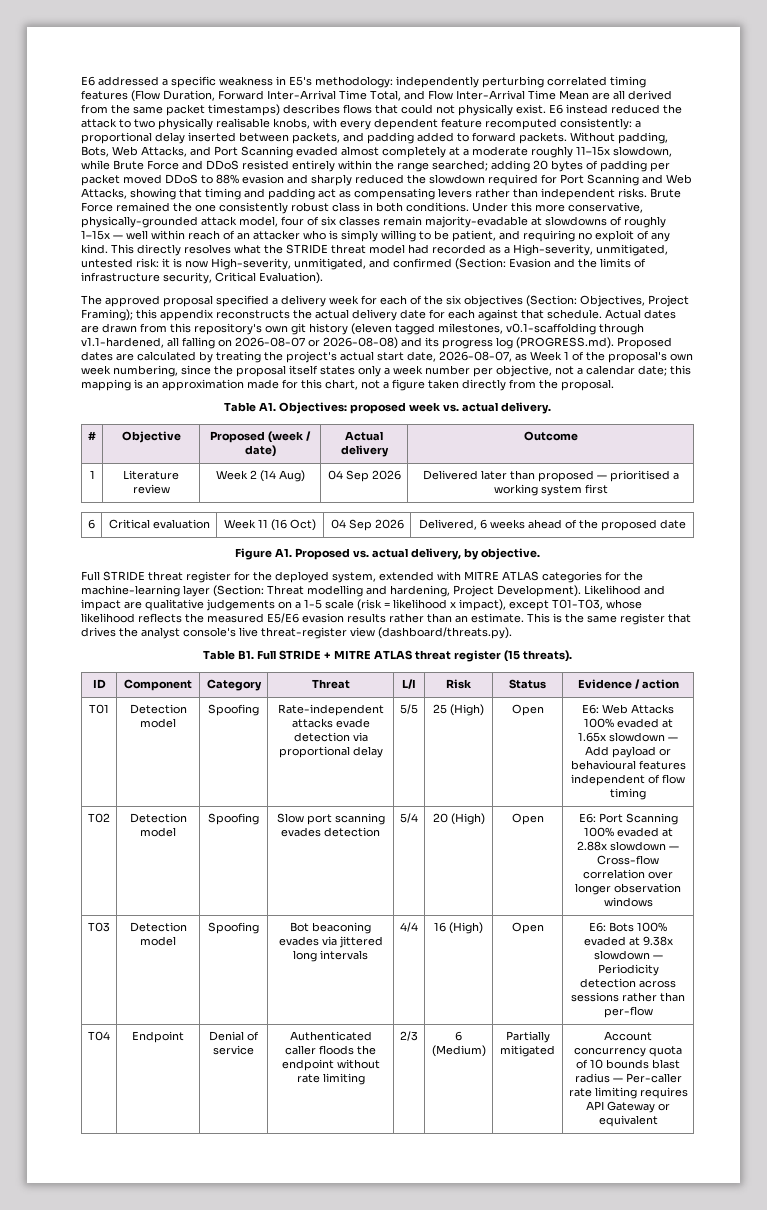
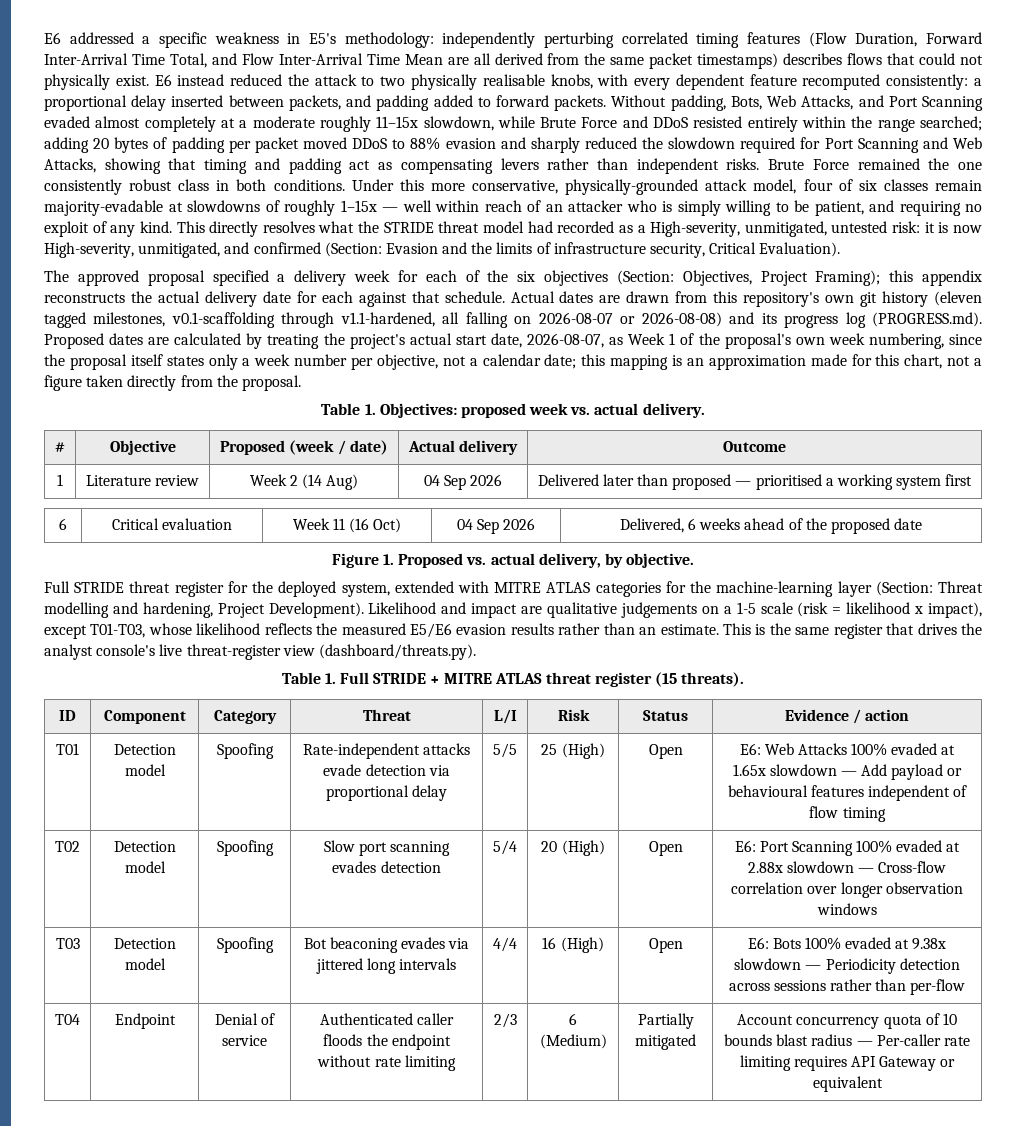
[259,402,276,411] A1. -> [364,404,376,415] 1.
[275,548,292,557] A1. -> [383,554,395,565] 1.
[238,650,254,660] B1. -> [324,673,336,684] 1.

